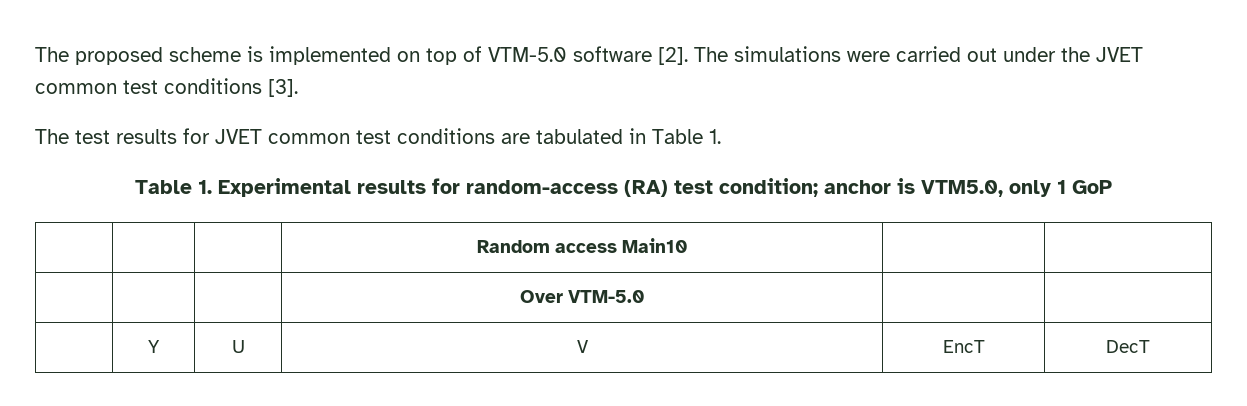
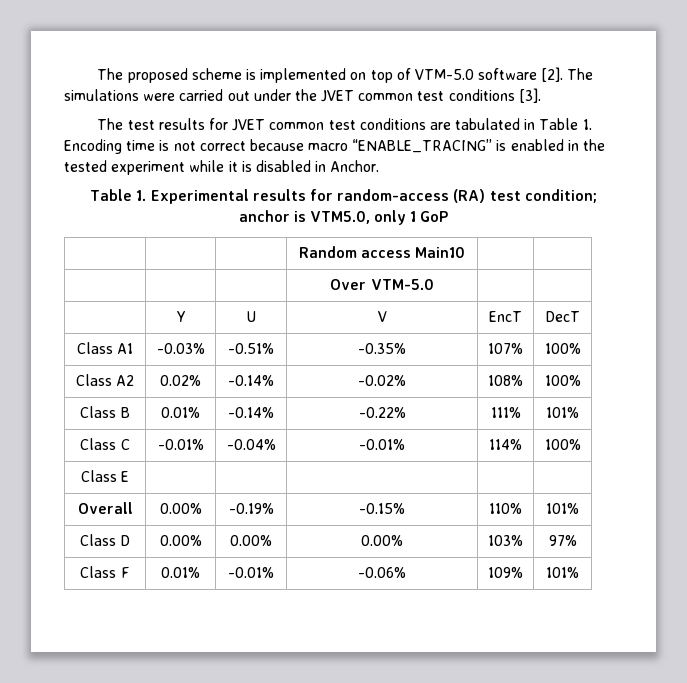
(721, 136) none -> [64,139,606,154] [64,160,380,175] Encoding time is not correct because macro “ENABLE_TRACING” is enabled in the tested experiment while it is disabled in Anchor.
(1150, 346) none -> [76,342,134,354] [156,343,205,354] [228,343,274,354] [358,343,406,354] [488,343,523,354] [544,343,581,354] [75,374,135,386] [160,375,201,386] [228,375,274,386] [358,375,406,386] [488,375,523,386] [544,375,581,386] [80,406,130,418] [161,407,200,418] [228,407,274,418] [358,407,406,418] [490,407,521,418] [546,407,579,418] [80,438,130,450] [157,439,204,450] [226,439,276,450] [359,439,405,450] [489,439,522,450] [544,439,581,450] [80,470,130,482] [77,502,133,514] [159,503,202,514] [228,503,274,514] [359,503,405,514] [489,503,522,514] [546,503,579,514] [79,534,131,546] [159,535,202,546] [230,535,272,546] [361,535,403,546] [488,535,523,546] [548,535,577,546] [80,566,130,578] [161,567,200,578] [228,567,274,578] [358,567,406,578] [488,567,523,578] [546,567,579,578] // Class A1 | -0.03% | -0.51% | -0.35% | 107% | 100% // Class A2 | 0.02% | -0.14% | -0.02% | 108% | 100% // Class B | 0.01% | -0.14% | -0.22% | 111% | 101% // Class C | -0.01% | -0.04% | -0.01% | 114% | 100% // Class E | | | | | // Overall | 0.00% | -0.19% | -0.15% | 110% | 101% // Class D | 0.00% | 0.00% | 0.00% | 103% | 97% // Class F | 0.01% | -0.01% | -0.06% | 109% | 101%

